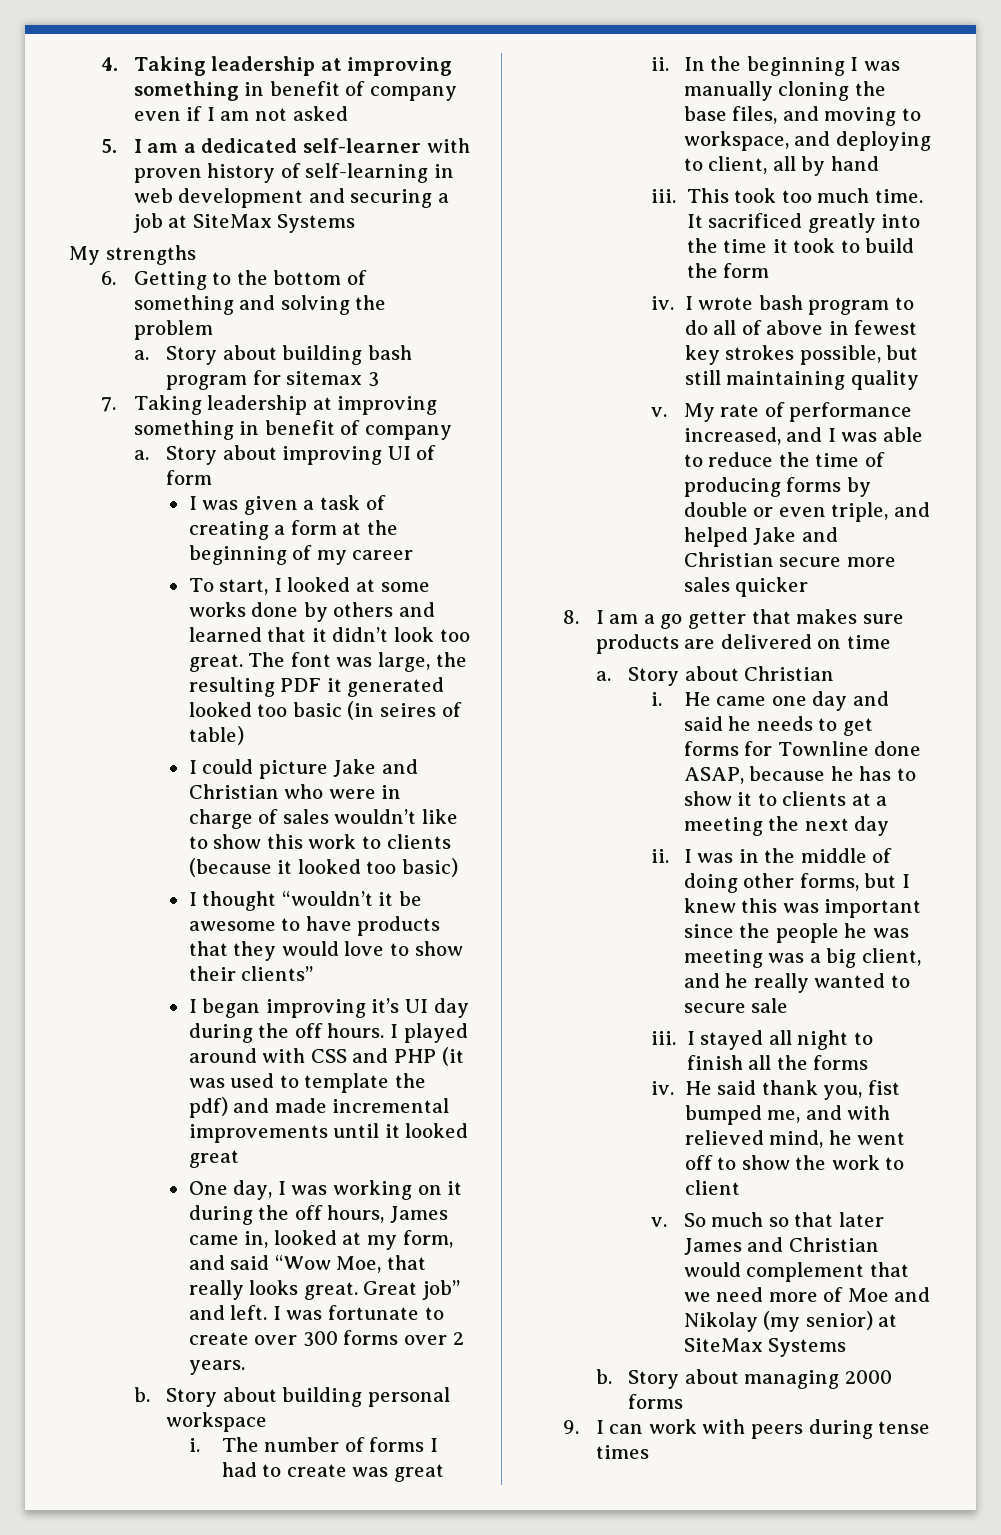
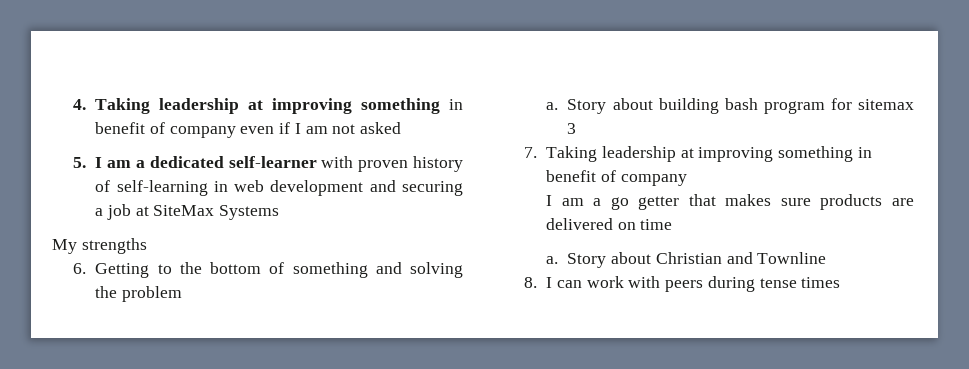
[133,445,437,465] [166,470,213,485] [188,495,386,515] [188,520,398,540] [188,545,414,565] [188,577,430,595] [188,602,435,622] [188,627,470,642] [188,652,467,672] [188,677,445,697] [188,701,462,720] [188,726,244,745] [188,759,418,779] [188,784,402,799] [188,809,458,829] [188,834,451,849] [188,858,458,877] [188,891,422,911] [188,916,441,936] [188,941,463,961] [188,966,314,981] [188,998,469,1018] [188,1023,468,1043] [188,1047,464,1066] [188,1073,426,1093] [188,1097,450,1118] [188,1123,469,1143] [188,1150,239,1168] [188,1180,463,1200] [188,1205,448,1225] [188,1230,453,1250] [188,1255,426,1273] [188,1280,460,1300] [188,1305,444,1320] [188,1330,464,1347] [188,1360,245,1375] [133,1387,450,1407] [166,1412,268,1432] [189,1437,438,1452] [221,1462,444,1482] [651,56,900,76] [683,81,886,101] [683,106,921,126] [683,131,931,151] [683,156,879,176] [651,188,923,203] [686,213,921,233] [686,238,915,253] [686,263,770,278] [651,295,914,315] [684,320,918,335] [684,345,919,365] [684,370,919,390] [651,402,913,422] [683,427,923,445] [683,452,885,467] [683,477,871,497] [683,502,930,522] [683,527,838,547] [683,552,896,567] [683,577,809,597] [563,610,580,624] a. Story about improving UI of form // I was given a task of creating a form at the beginning of my career // To start, I looked at some works done by others and learned that it didn’t look too great. The font was large, the resulting PDF it generated looked too basic (in seires of table) // I could picture Jake and Christian who were in charge of sales wouldn’t like to show this work to clients (because it looked too basic) // I thought “wouldn’t it be awesome to have products that they would love to show their clients” // I began improving it’s UI day during the off hours. I played around with CSS and PHP (it was used to template the pdf) and made incremental improvements until it looked great // One day, I was working on it during the off hours, James came in, looked at my form, and said “Wow Moe, that really looks great. Great job” and left. I was fortunate to create over 300 forms over 2 years. // b. Story about building personal workspace // i. The number of forms I had to create was great // ii. In the beginning I was manually cloning the base files, and moving to workspace, and deploying to client, all by hand // iii. This took too much time. It sacrificed greatly into the time it took to build the form // iv. I wrote bash program to do all of above in fewest key strokes possible, but still maintaining quality // v. My rate of performance increased, and I was able to reduce the time of producing forms by double or even triple, and helped Jake and Christian secure more sales quicker // 8. -> (687, 180) none
[651,691,889,711] [683,716,873,736] [683,741,922,756] [683,766,916,784] [683,791,888,806] [683,816,890,836] [651,848,893,863] [683,873,910,893] [683,898,922,918] [683,923,909,943] [683,948,921,968] [683,973,910,993] [683,998,789,1013] [651,1030,873,1050] [686,1055,869,1070] [651,1080,900,1100] [684,1105,891,1125] [684,1130,906,1148] [684,1155,905,1170] [684,1180,740,1195] [651,1212,884,1227] [683,1237,879,1255] [683,1262,909,1282] [683,1287,931,1302] [683,1311,898,1332] [683,1338,847,1357] [595,1369,892,1389] [628,1394,684,1409] [563,1420,580,1434] // i. He came one day and said he needs to get forms for Townline done ASAP, because he has to show it to clients at a meeting the next day // ii. I was in the middle of doing other forms, but I knew this was important since the people he was meeting was a big client, and he really wanted to secure sale // iii. I stayed all night to finish all the forms // iv. He said thank you, fist bumped me, and with relieved mind, he went off to show the work to client // v. So much so that later James and Christian would complement that we need more of Moe and Nikolay (my senior) at SiteMax Systems // b. Story about managing 2000 forms // 9. -> [726,252,827,264] [524,277,538,288] and Townline // 8.

